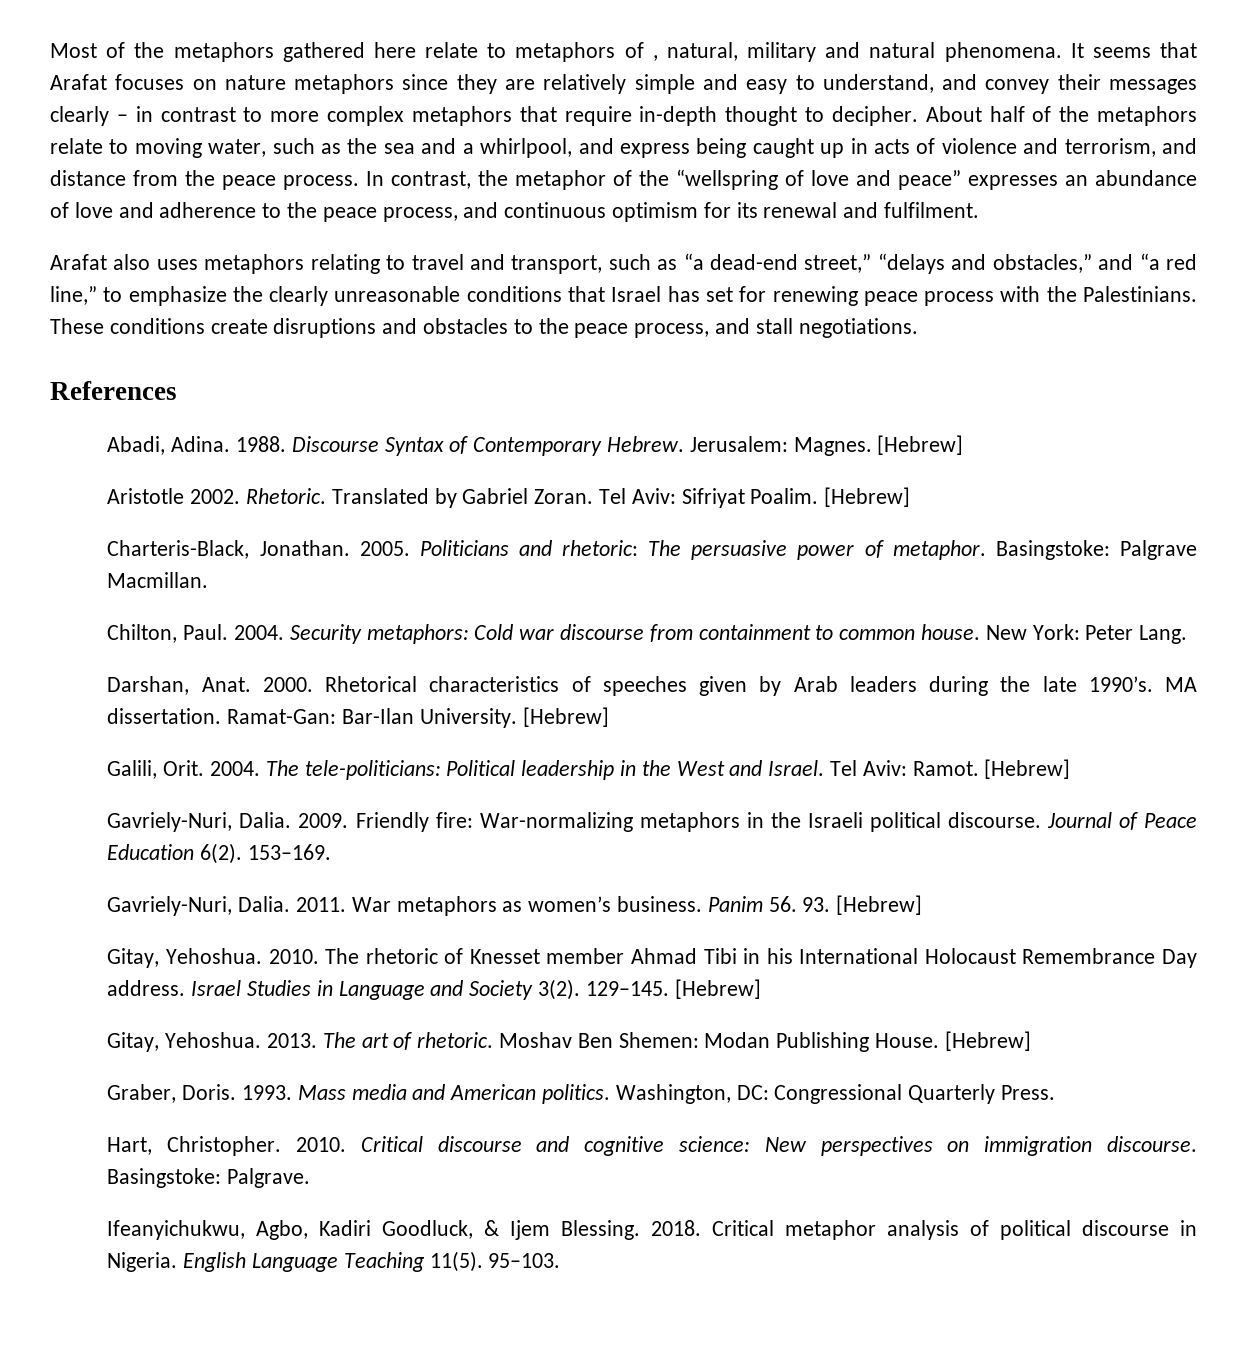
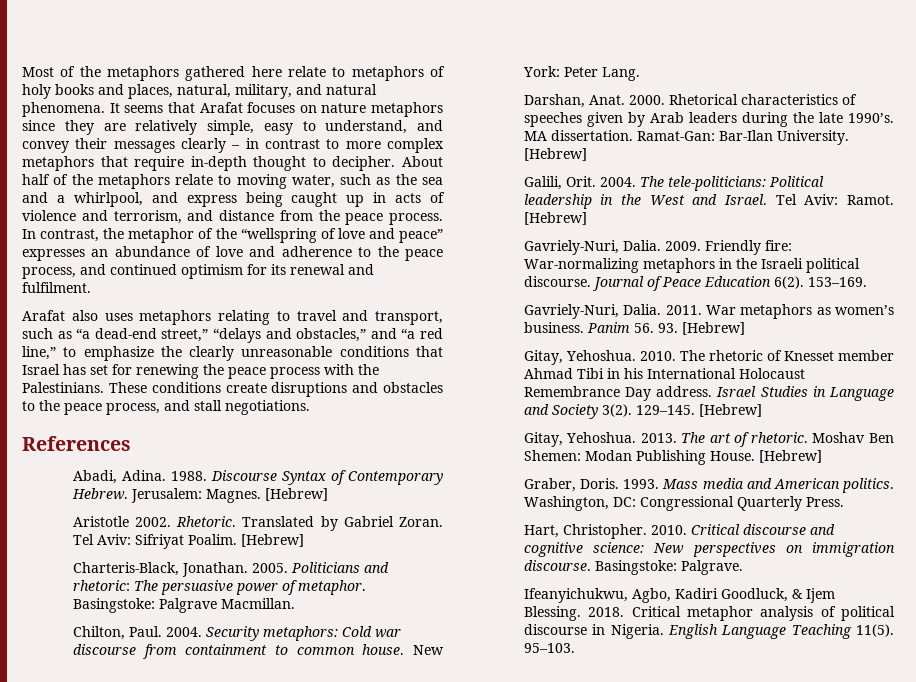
[652,42,816,62] , natural, military -> [22,84,292,99] holy books and places, natural, military,
[634,74,738,94] simple and -> [207,120,254,135] simple,
[504,202,607,218] continuous -> [110,264,177,275] continued
(858, 296) none -> [203,364,224,375] the

